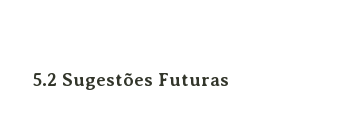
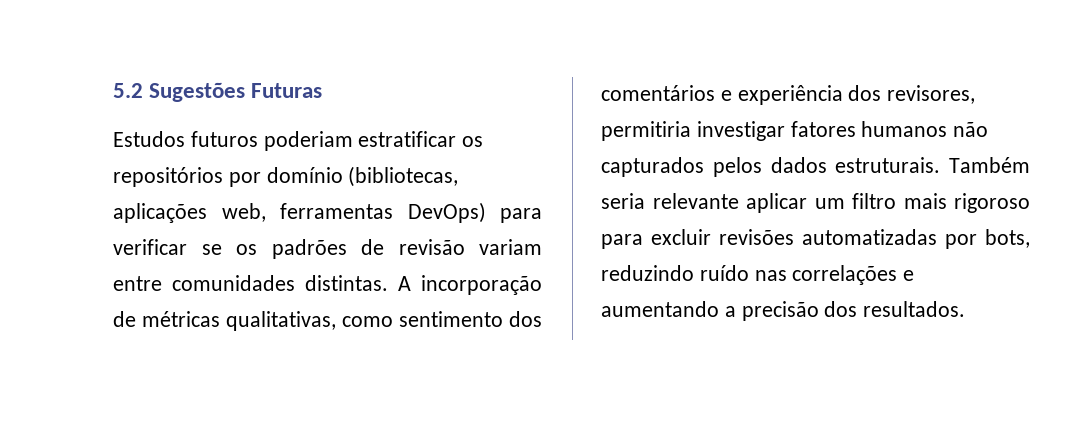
(229, 79) none -> [113,131,484,151] [113,166,459,187] [113,202,542,223] [113,239,542,259] [113,275,542,295] [113,311,542,331] [601,85,976,105] [601,121,989,141] [601,157,1030,177] [601,193,1030,213] [601,229,1030,249] [601,265,915,285] [601,301,966,321] // Estudos futuros poderiam estratificar os repositórios por domínio (bibliotecas, aplicações web, ferramentas DevOps) para verificar se os padrões de revisão variam entre comunidades distintas. A incorporação de métricas qualitativas, como sentimento dos comentários e experiência dos revisores, permitiria investigar fatores humanos não capturados pelos dados estruturais. Também seria relevante aplicar um filtro mais rigoroso para excluir revisões automatizadas por bots, reduzindo ruído nas correlações e aumentando a precisão dos resultados.

